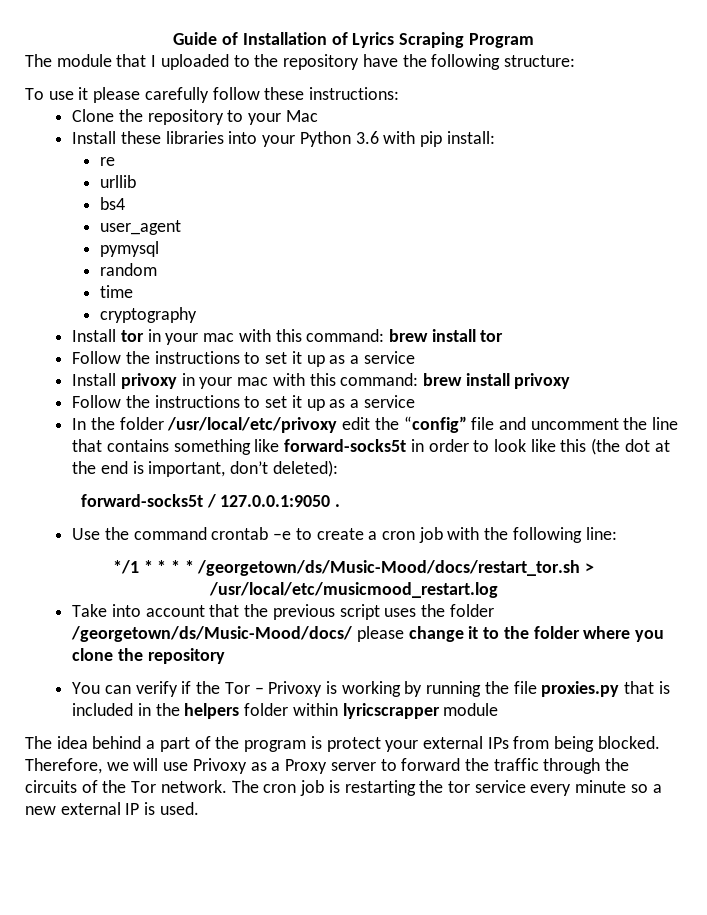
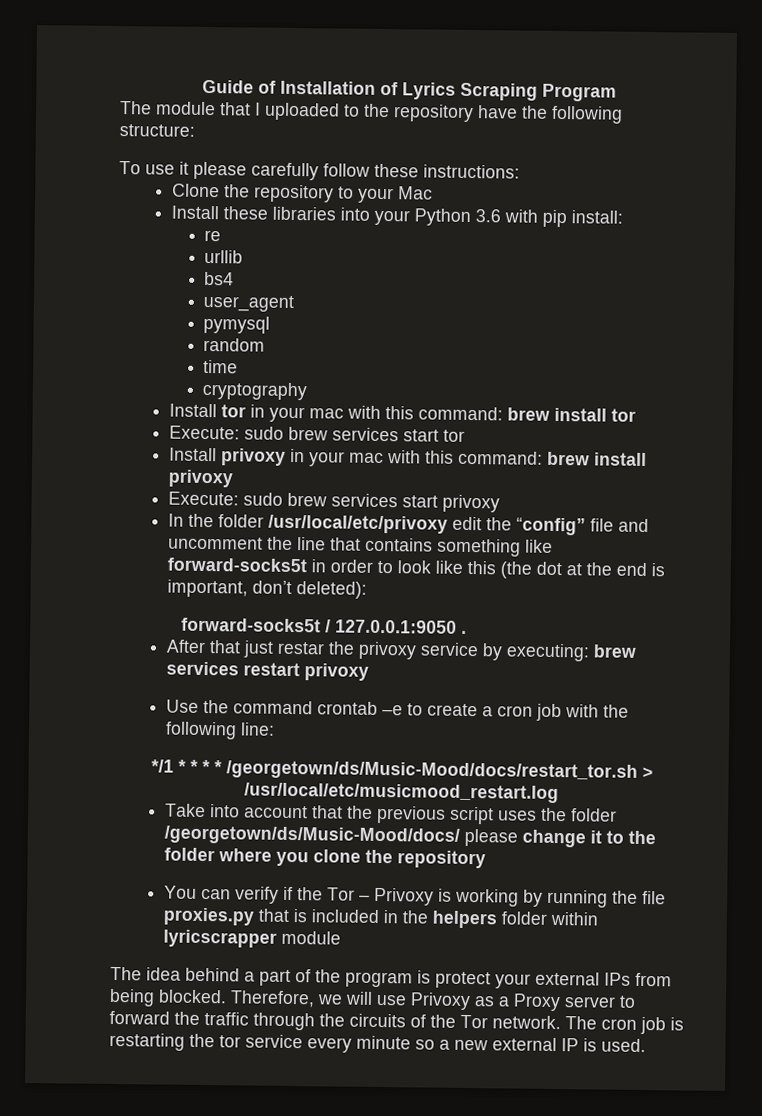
[72,351,415,367] Follow the instructions to set it up as a service -> [168,425,465,442] Execute: sudo brew services start tor
[72,395,415,411] Follow the instructions to set it up as a service -> [167,491,500,513] Execute: sudo brew services start privoxy
(341, 505) none -> [165,639,637,662] [165,661,369,681] // After that just restar the privoxy service by executing: brew services restart privoxy

